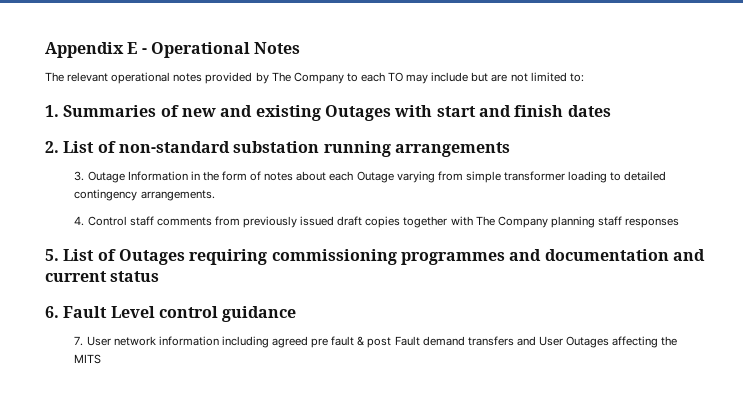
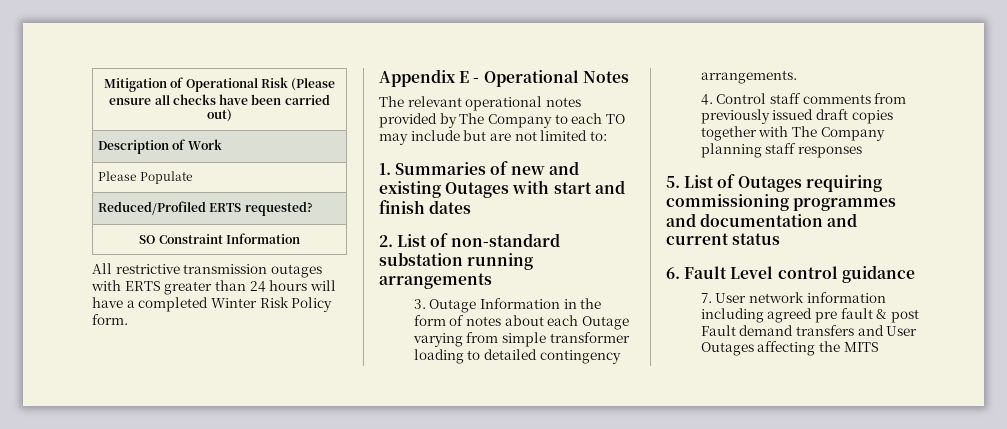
(45, 50) none -> [104,77,335,92] [109,94,330,105] [207,109,232,122] [98,139,222,154] [98,171,194,184] [98,201,313,216] [139,233,300,244] [92,263,322,278] [91,280,336,295] [92,297,333,312] [92,314,128,325] Mitigation of Operational Risk (Please ensure all checks have been carried out) // Description of Work // Please Populate // Reduced/Profiled ERTS requested? // SO Constraint Information // All restrictive transmission outages with ERTS greater than 24 hours will have a completed Winter Risk Policy form. //

